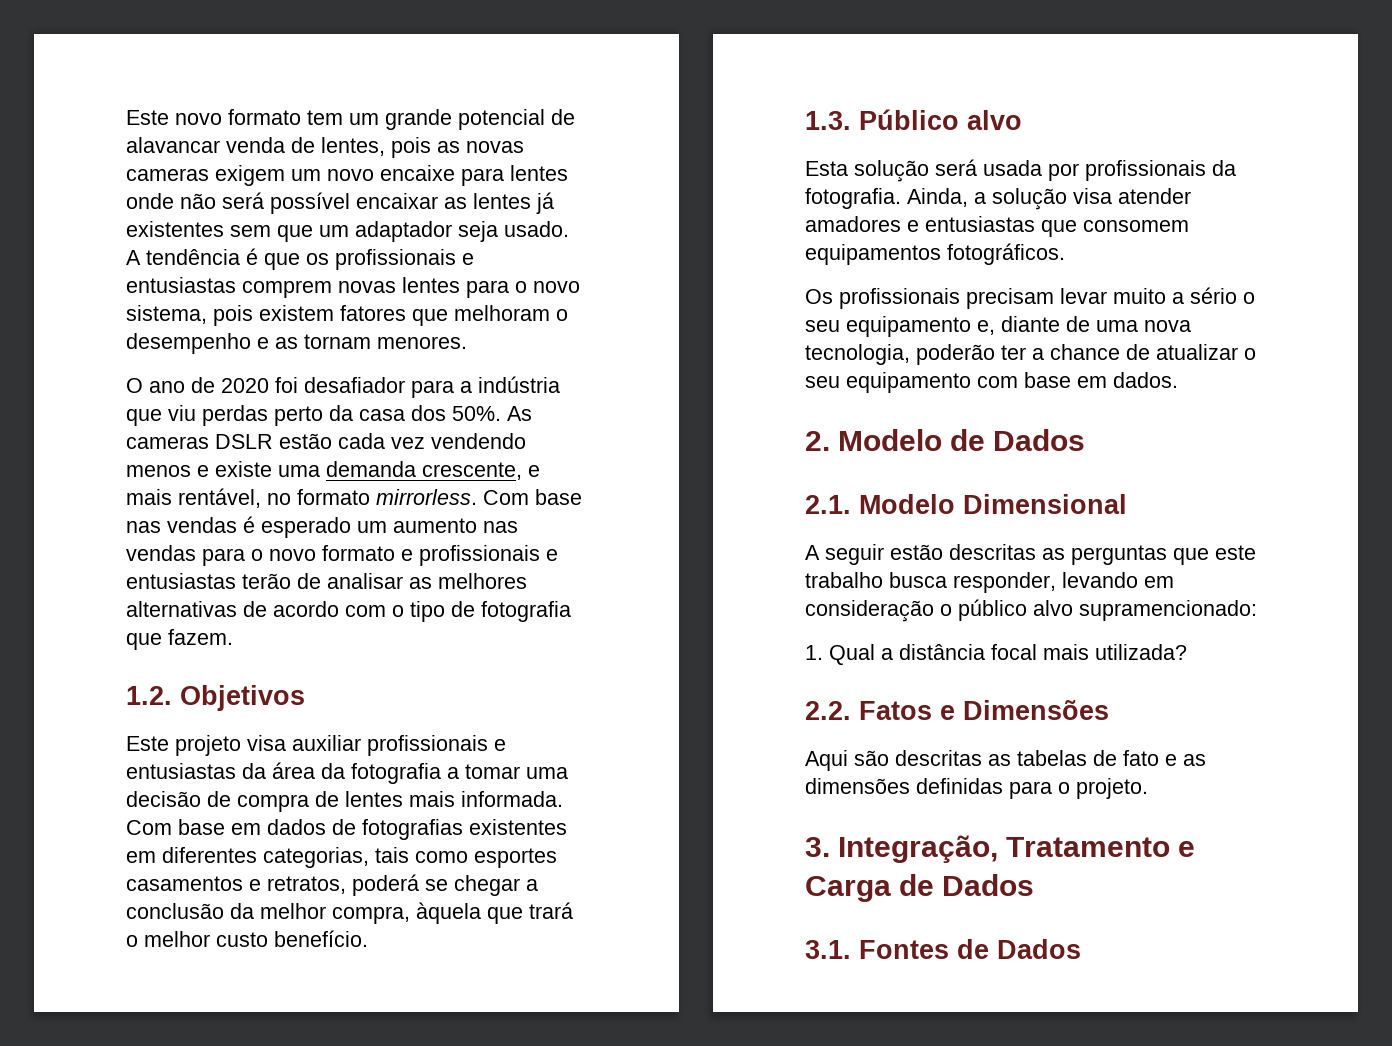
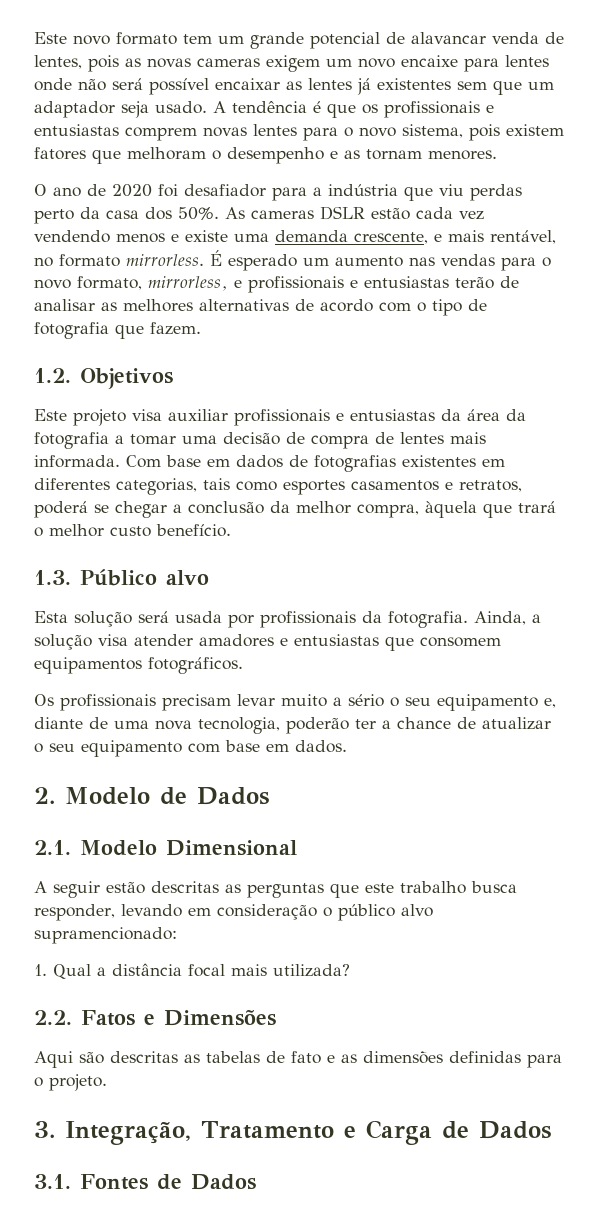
[483,489,582,505] [126,516,255,533] Com base nas vendas é -> [210,250,222,266] É
[322,545,395,561] formato -> [77,276,228,291] formato, mirrorless,

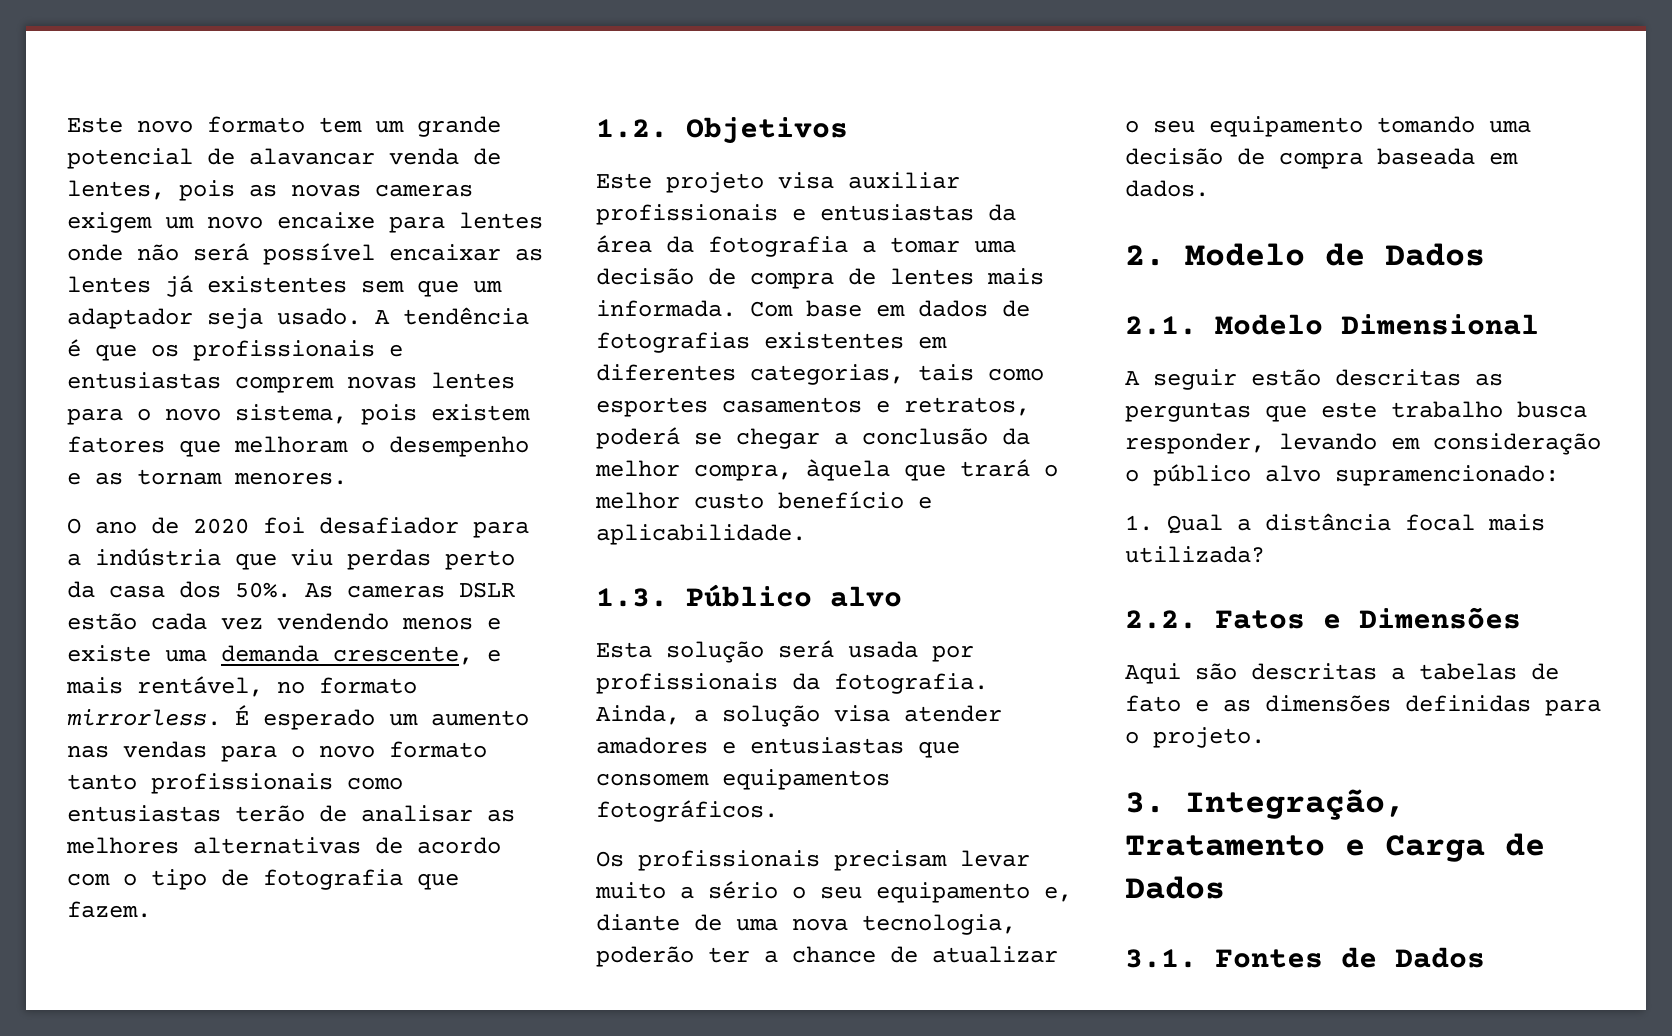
[77,276,358,293] formato, mirrorless, e profissionais e -> [389,741,487,758] [67,773,403,794] formato tanto profissionais como
[156,524,231,537] benefício. -> [778,491,932,509] [596,524,806,545] benefício e aplicabilidade.
[188,740,260,753] com base -> [1377,116,1531,133] [1125,148,1475,169] tomando uma decisão de compra baseada
[184,1054,200,1063] as -> [1391,667,1405,680] a

